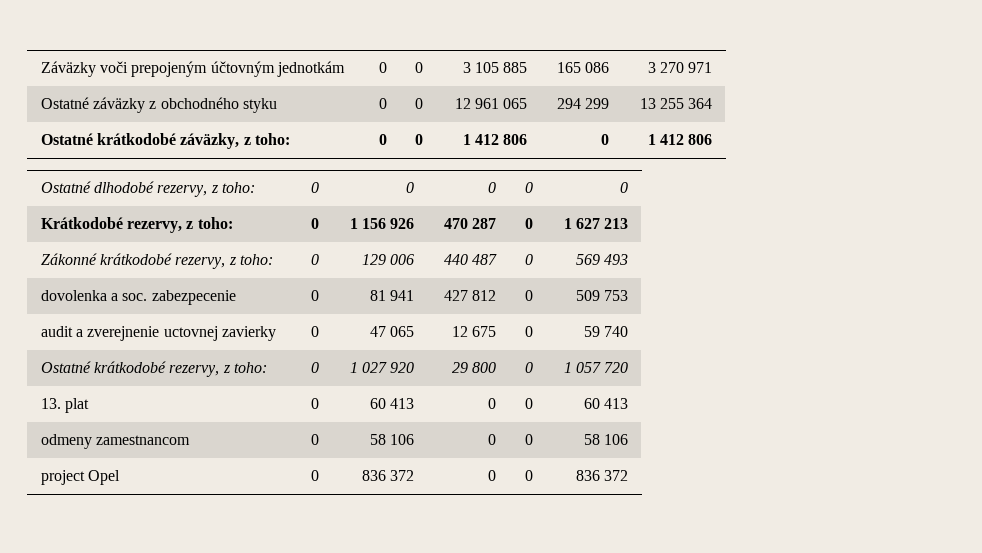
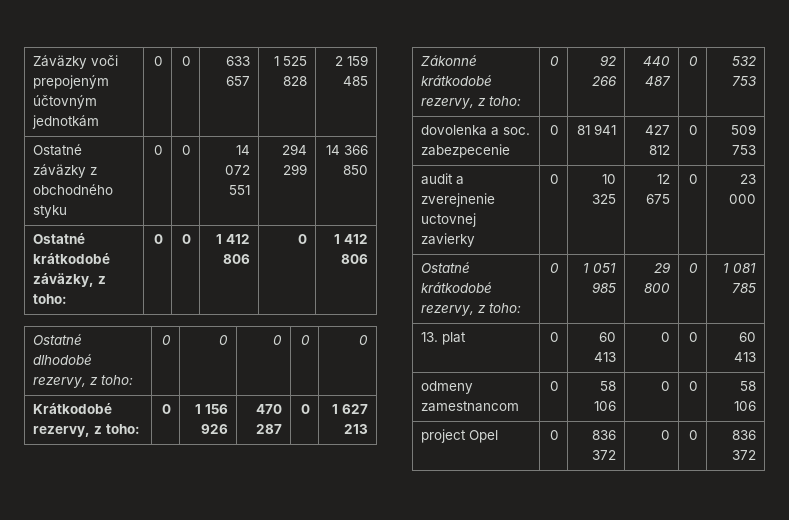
[462,62,528,73] [556,62,610,73] [647,62,713,73] 3 105 885 | 165 086 | 3 270 971 -> [226,56,251,66] [226,76,251,86] [274,56,308,66] [283,76,308,86] [335,55,369,66] [343,76,369,86] 633 657 | 1 525 828 | 2 159 485
[454,98,528,109] 12 961 065 -> [236,145,251,155] [225,165,251,175] [229,185,251,195] 14 072 551
[639,98,713,109] 13 255 364 -> [326,145,369,155] [343,165,369,175] 14 366 850
[361,254,415,265] 129 006 -> [600,55,617,66] [592,76,618,86] 92 266
[575,254,629,265] 569 493 -> [732,56,757,66] [732,76,757,86] 532 753
[369,326,415,337] 47 065 -> [602,174,617,184] [592,194,617,204] 10 325
[583,326,629,337] 59 740 -> [740,174,757,184] [729,194,757,204] 23 000
[361,362,415,373] 027 920 -> [593,263,617,273] [592,282,617,293] 051 985
[575,362,629,373] 057 720 -> [733,263,757,273] [732,283,757,293] 081 785

